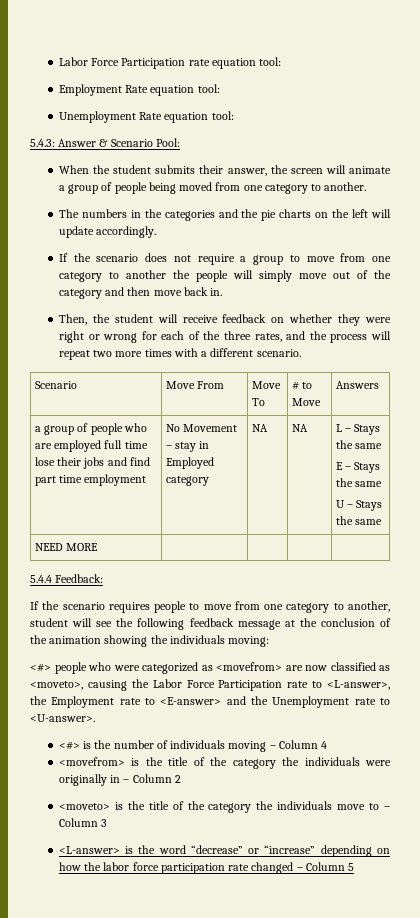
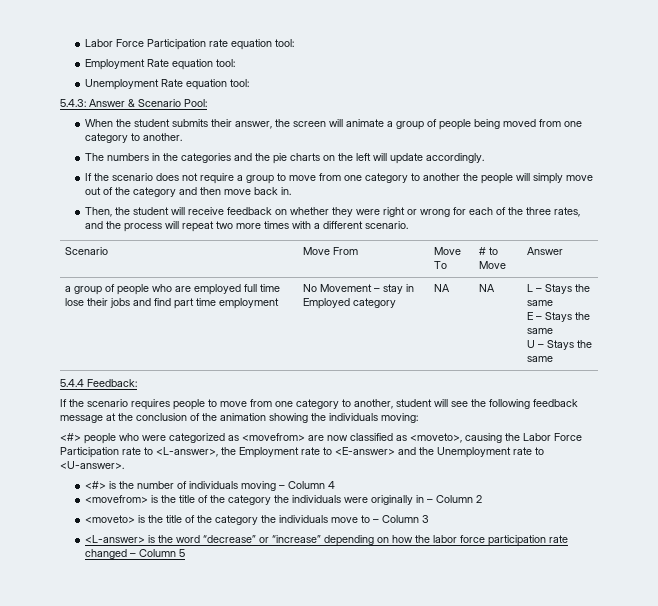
[335,381,379,389] Answers -> [527,247,564,255] Answer
[34,543,99,551] // NEED MORE | | | | -> (554, 359) none

